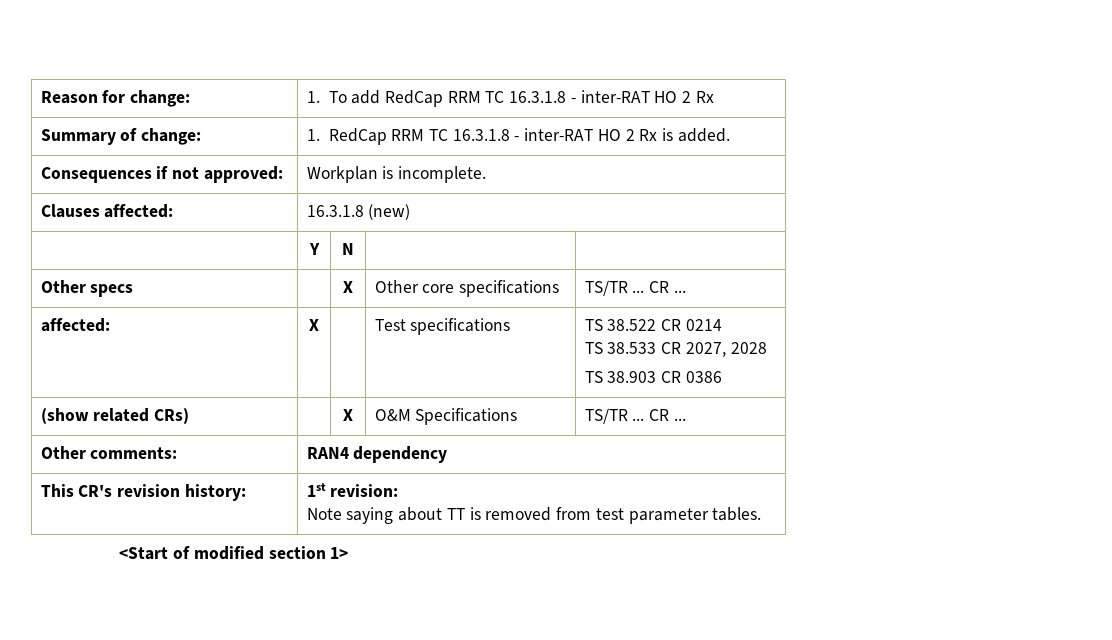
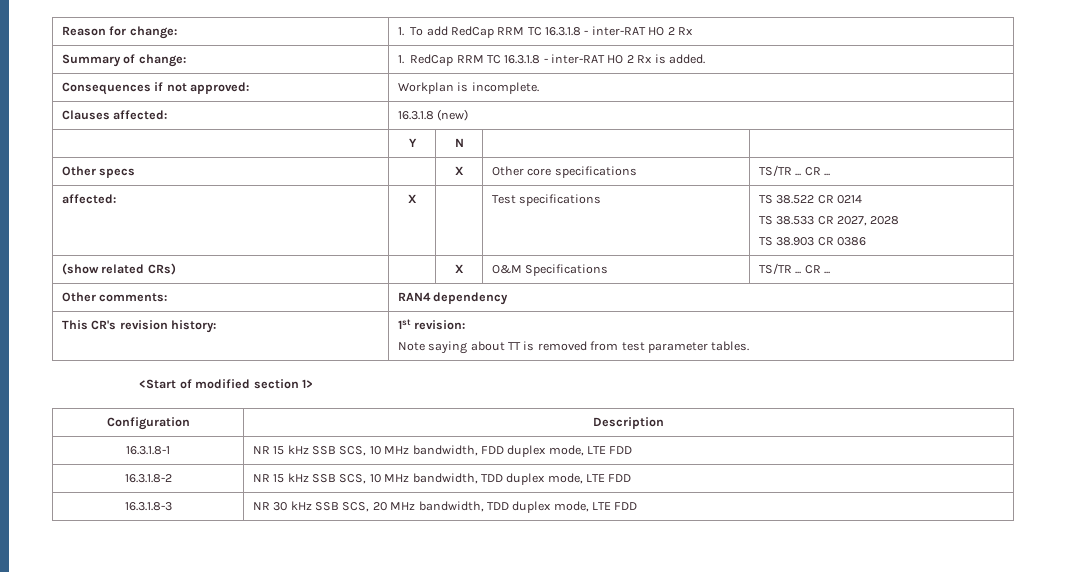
(349, 553) none -> [106,417,190,430] [593,417,665,429] [126,446,170,455] [252,445,633,457] [124,474,172,483] [252,473,632,485] [124,502,172,511] [252,501,638,513] // Configuration | Description // 16.3.1.8-1 | NR 15 kHz SSB SCS, 10 MHz bandwidth, FDD duplex mode, LTE FDD // 16.3.1.8-2 | NR 15 kHz SSB SCS, 10 MHz bandwidth, TDD duplex mode, LTE FDD // 16.3.1.8-3 | NR 30 kHz SSB SCS, 20 MHz bandwidth, TDD duplex mode, LTE FDD

